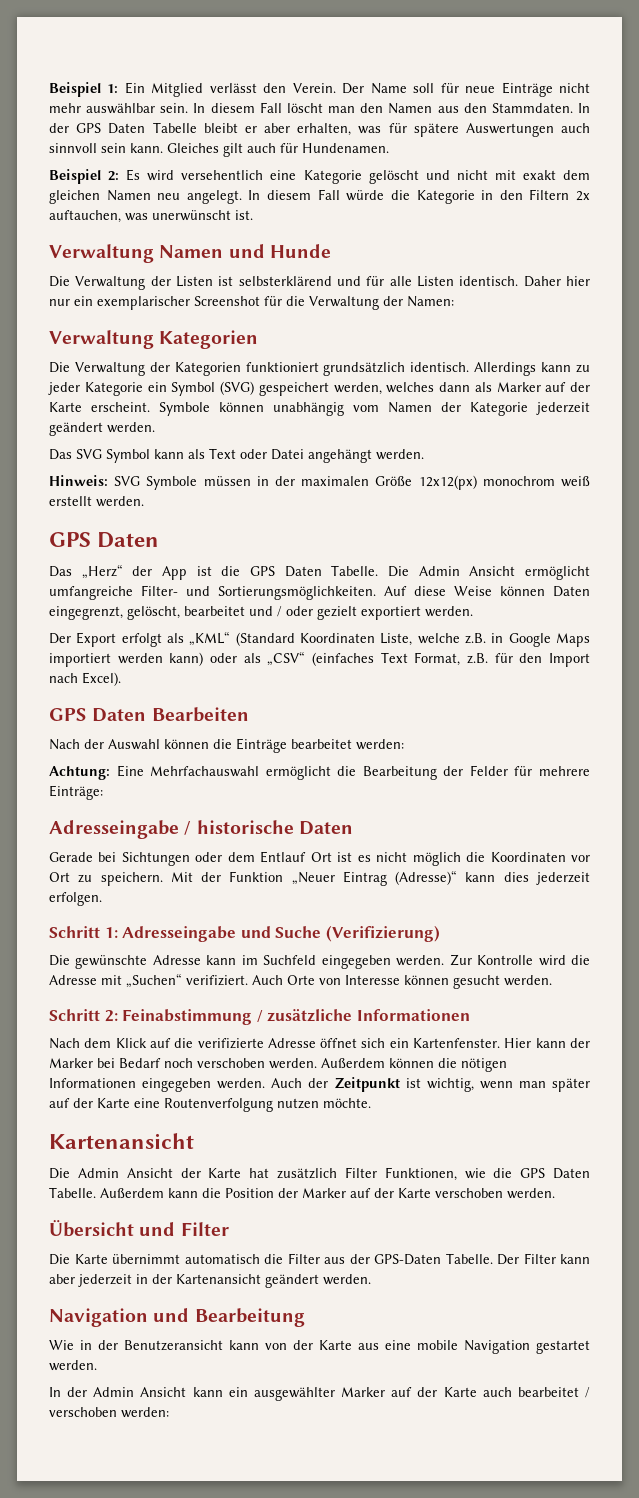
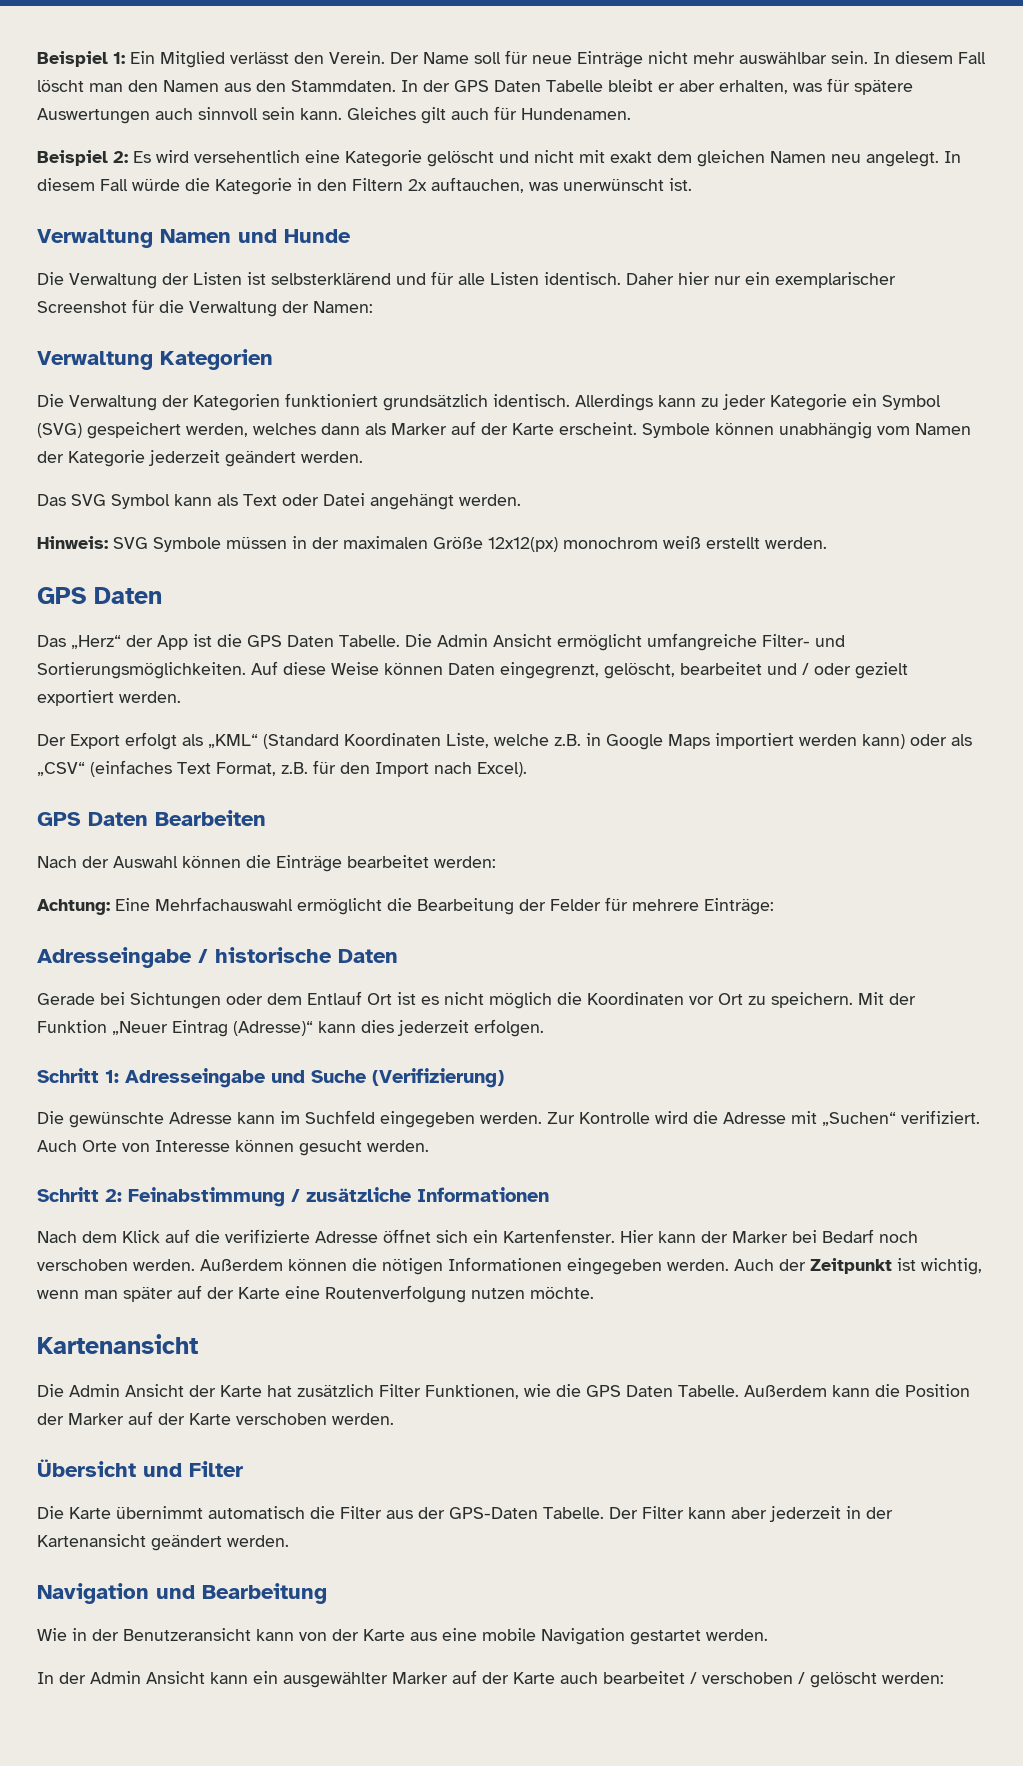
(117, 1412) none -> [798,1671,877,1688] / gelöscht

